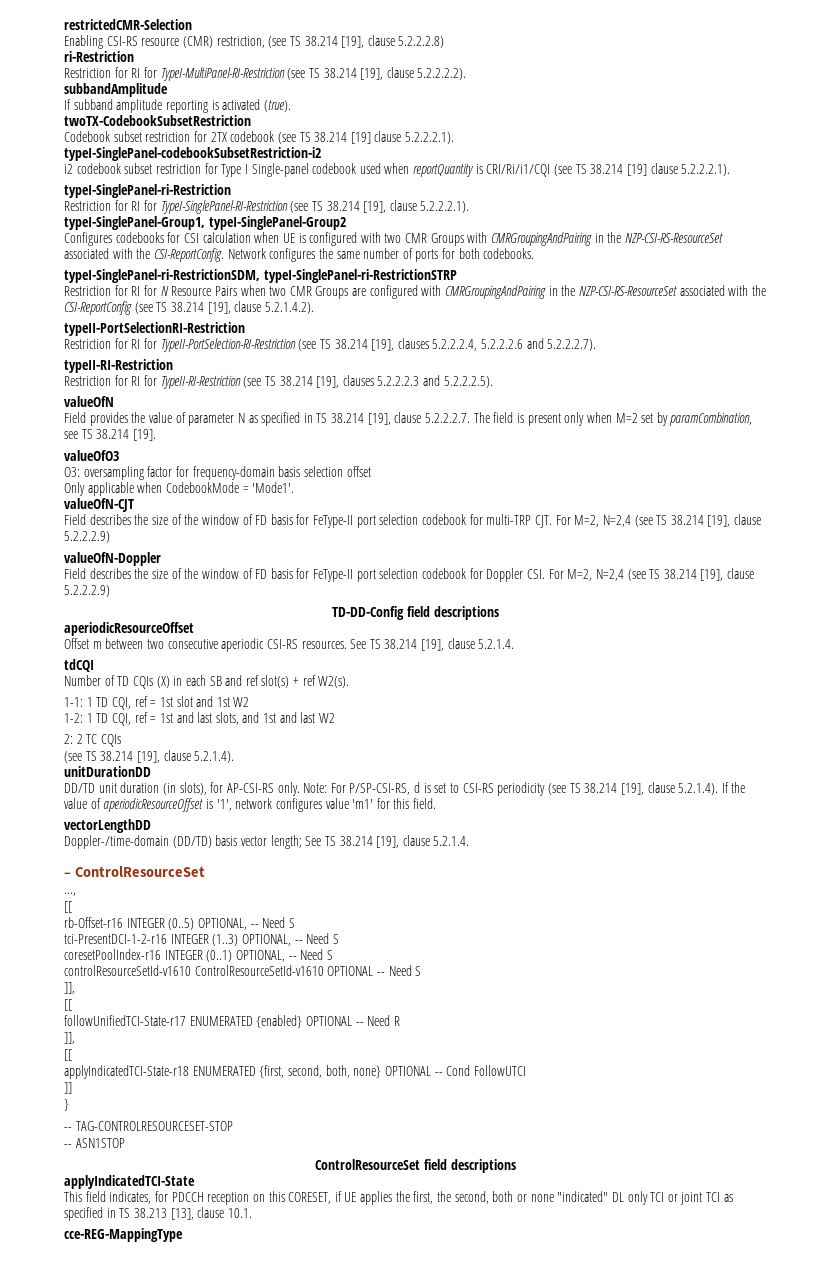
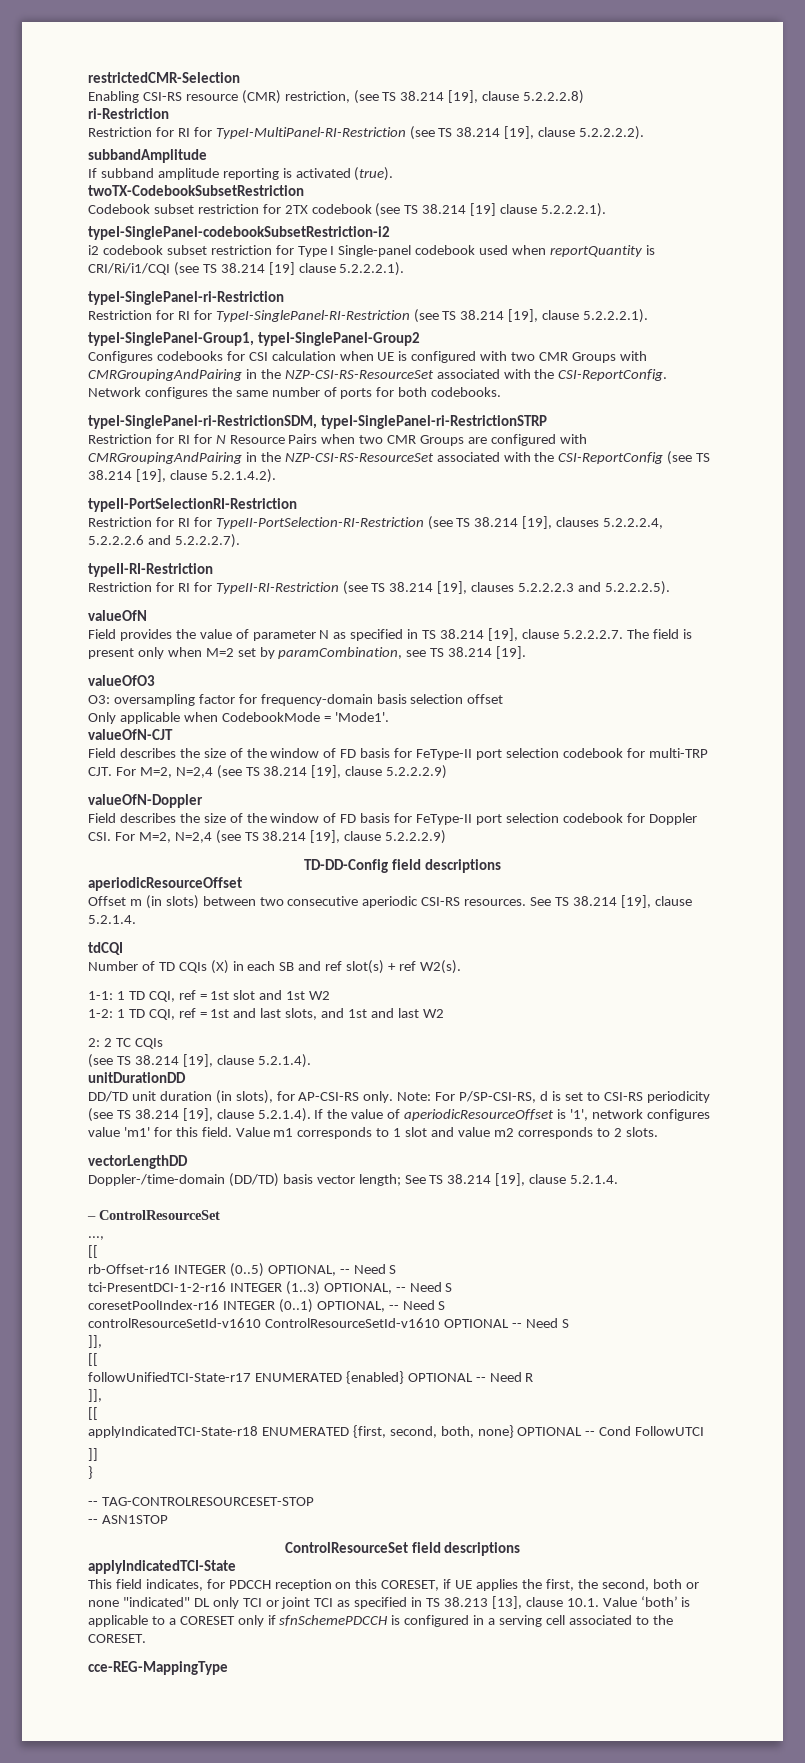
(102, 645) none -> [145,895,199,909] (in slots)
(437, 803) none -> [235,1127,658,1139] Value m1 corresponds to 1 slot and value m2 corresponds to 2 slots.
(252, 1213) none -> [602,1596,691,1607] [88,1615,673,1627] [88,1634,146,1643] Value ‘both’ is applicable to a CORESET only if sfnSchemePDCCH is configured in a serving cell associated to the CORESET.

